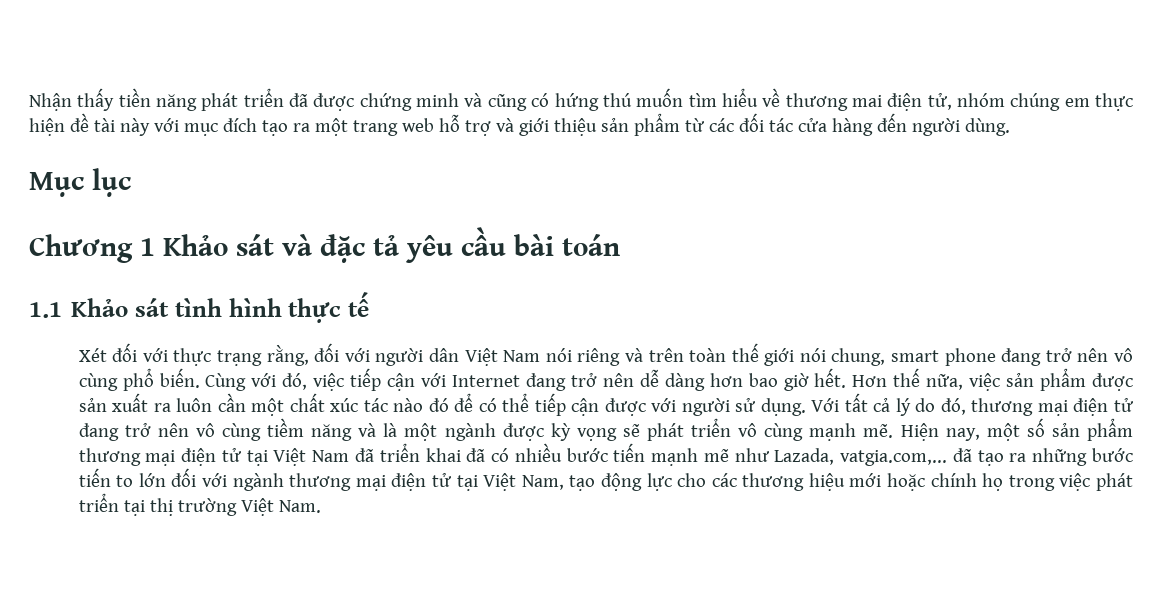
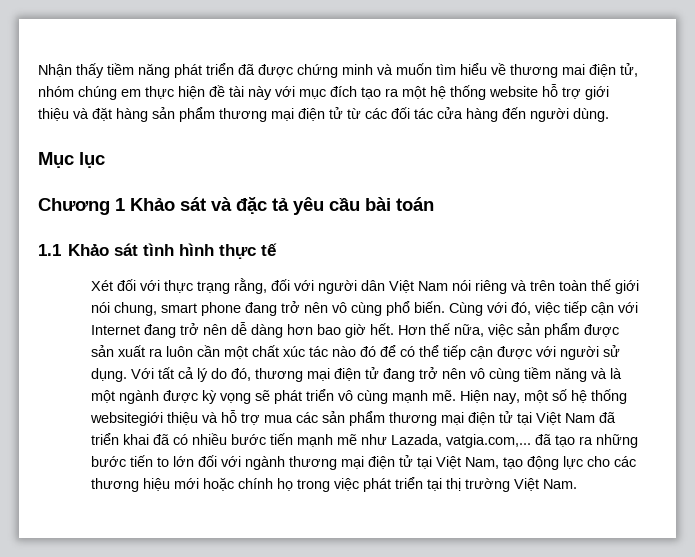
[118,88,151,107] tiền -> [107,63,134,75] tiềm
[487,93,632,111] cũng có hứng thú -> (393, 69) none
[352,114,514,136] trang web hỗ trợ và -> [430,84,581,100] hệ thống website hỗ trợ
[600,113,680,136] sản phẩm -> [73,107,343,122] và đặt hàng sản phẩm thương mại điện tử
(1045, 427) none -> [570,389,627,404] [89,410,318,426] hệ thống websitegiới thiệu và hỗ trợ mua các

